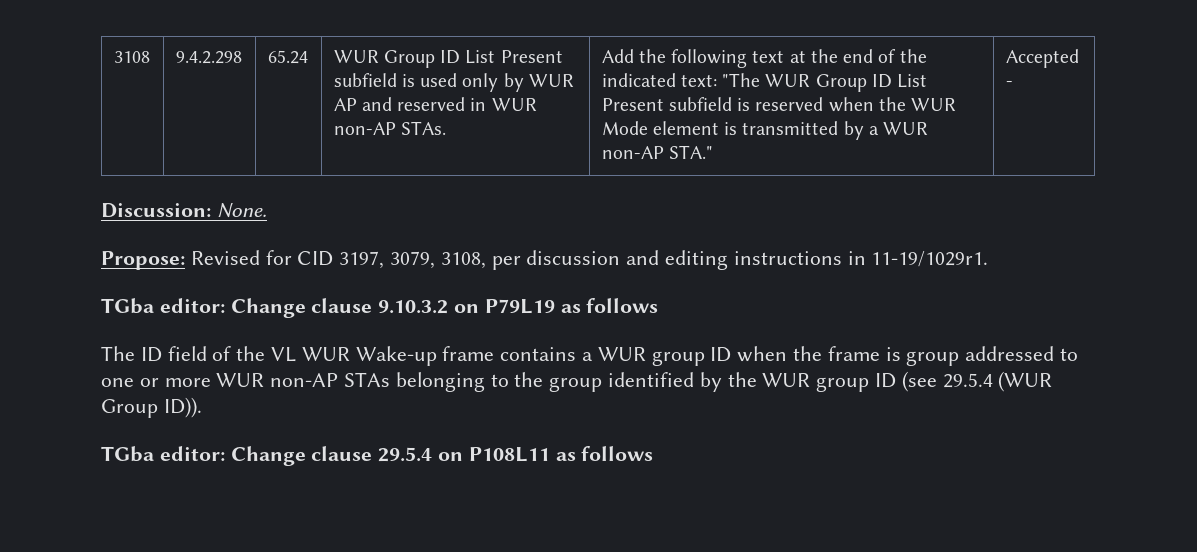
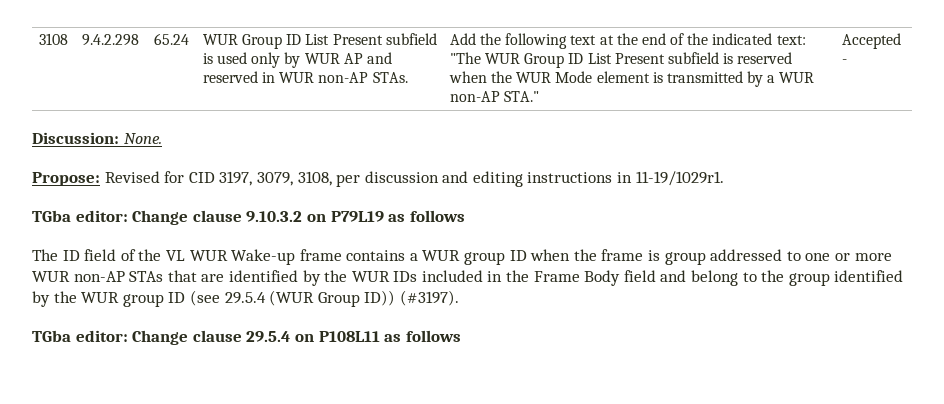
[395,372,485,392] belonging -> [167,270,739,286] that are identified by the WUR IDs included in the Frame Body field and belong
[163,397,202,418] ID)). -> [364,290,459,306] ID)) (#3197).

